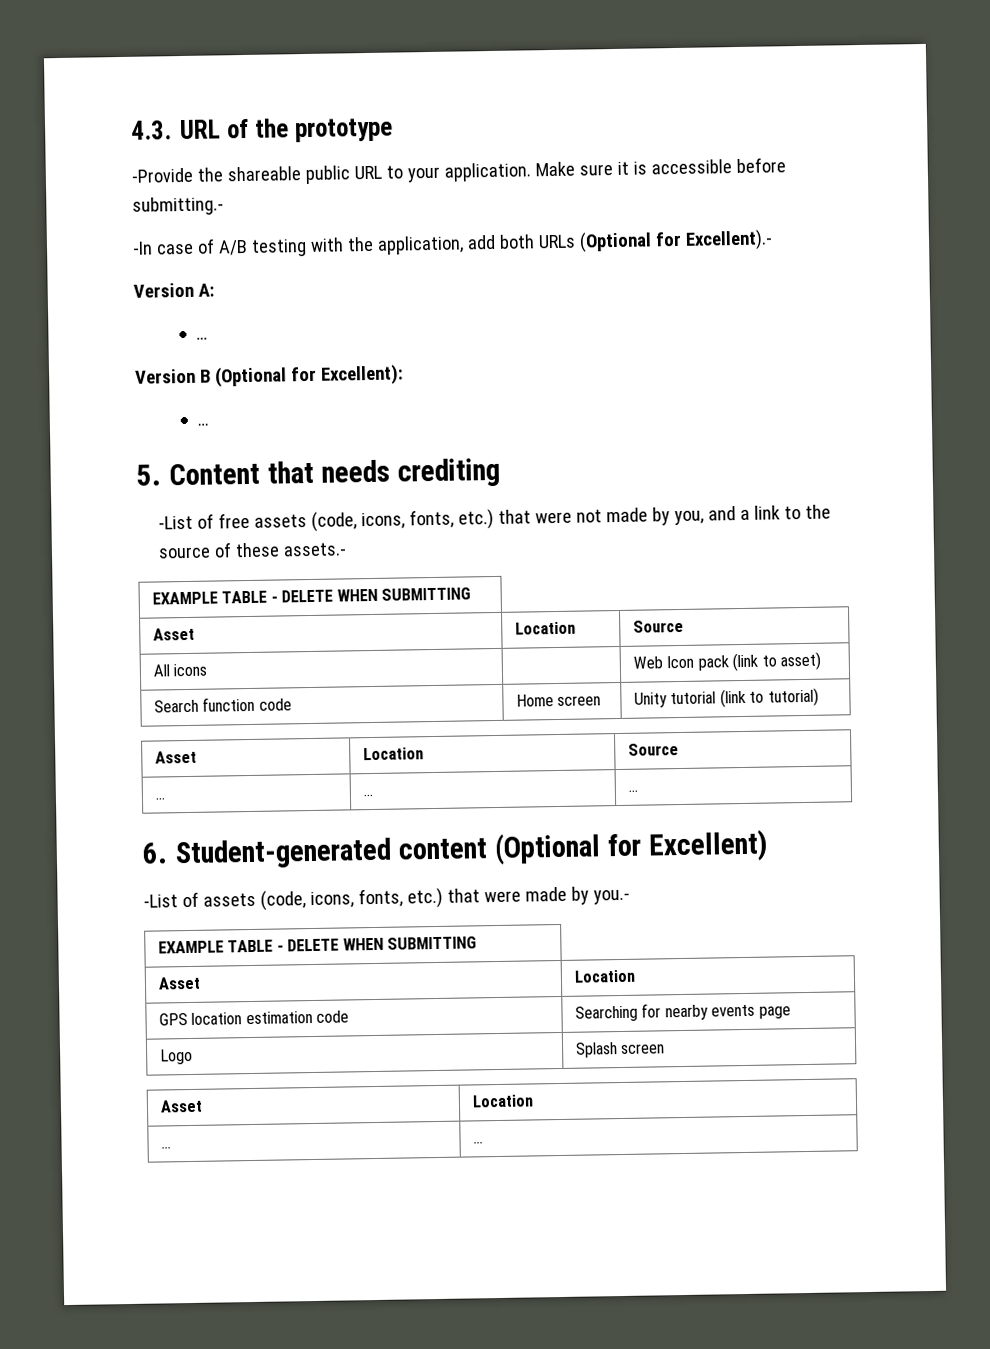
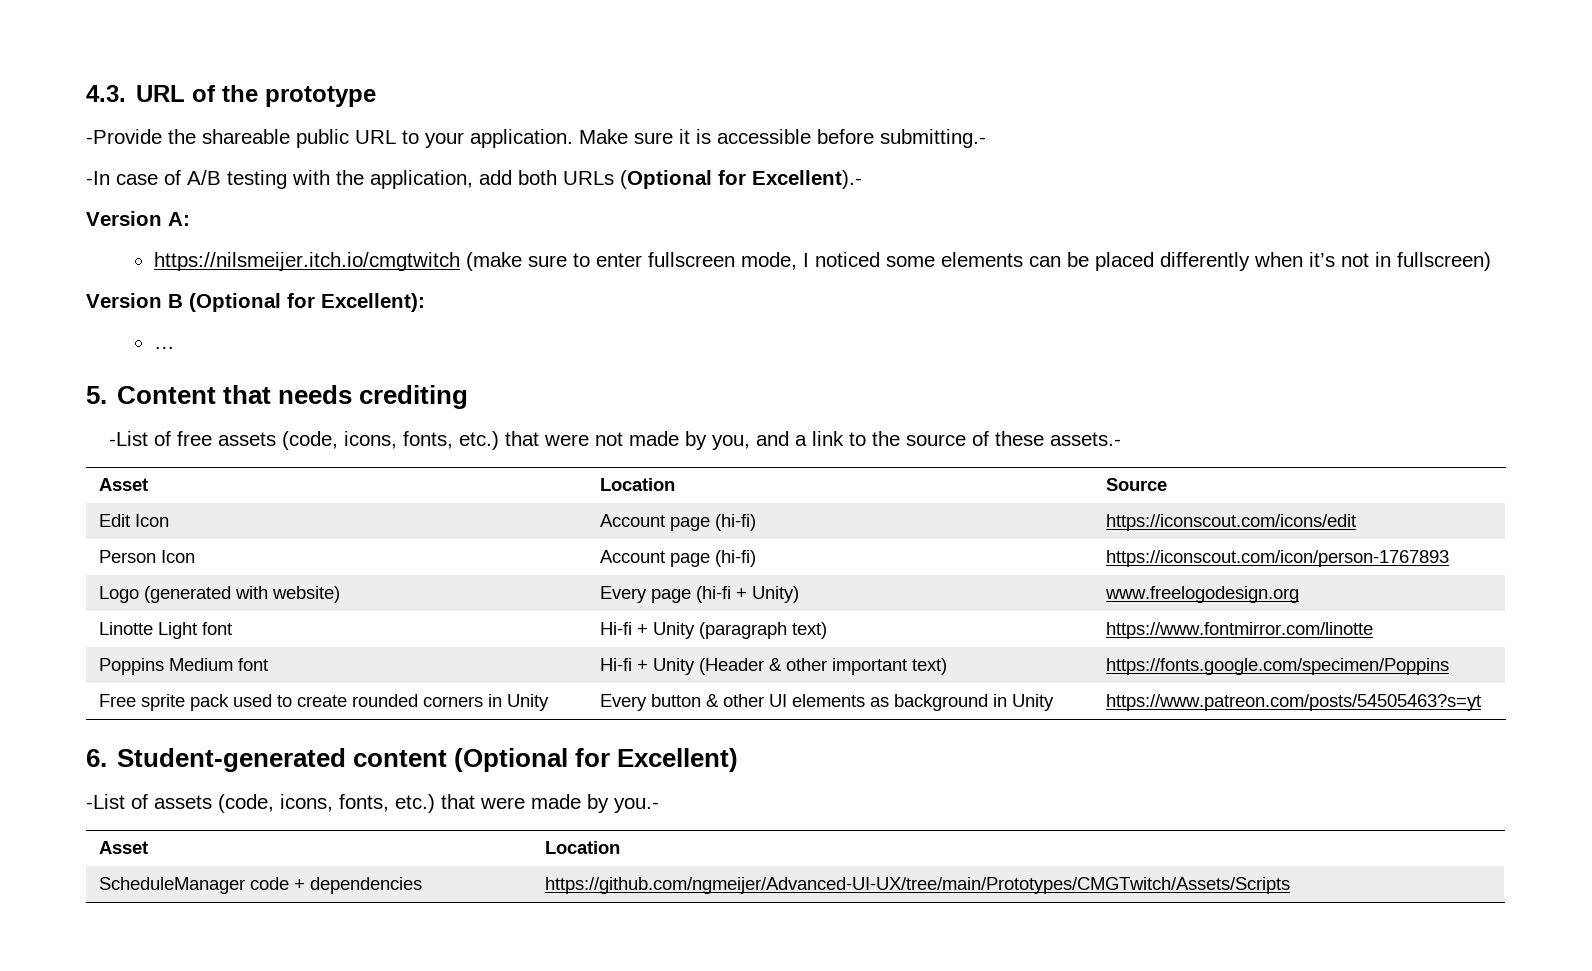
[195,336,208,340] … -> [153,252,1491,271] https://nilsmeijer.itch.io/cmgtwitch (make sure to enter fullscreen mode, I noticed some elements can be placed differently when it’s not in fullscreen)
[151,587,472,605] [152,627,195,641] [514,621,576,635] [632,619,684,633] [152,663,208,677] [632,651,822,672] [153,696,292,713] [515,694,602,707] [633,687,819,708] [154,750,197,764] [362,747,424,761] [627,743,679,756] [154,797,165,800] [362,793,373,797] [627,789,638,792] EXAMPLE TABLE - DELETE WHEN SUBMITTING // Asset | Location | Source // All icons | | Web Icon pack (link to asset) // Search function code | Home screen | Unity tutorial (link to tutorial) // Asset | Location | Source // … | … | … -> [98,478,148,491] [599,478,675,491] [1105,478,1167,491] [98,514,169,527] [599,514,756,531] [1105,514,1356,531] [98,550,195,563] [599,550,756,567] [1105,550,1449,567] [98,586,340,603] [599,586,799,603] [1104,586,1299,603] [98,622,232,639] [599,622,827,639] [1105,622,1373,639] [98,658,268,675] [599,658,947,675] [1105,658,1449,675] [98,694,549,711] [599,694,1054,711] [1105,694,1481,711] Asset | Location | Source // Edit Icon | Account page (hi-fi) | https://iconscout.com/icons/edit // Person Icon | Account page (hi-fi) | https://iconscout.com/icon/person-1767893 // Logo (generated with website) | Every page (hi-fi + Unity) | www.freelogodesign.org // Linotte Light font | Hi-fi + Unity (paragraph text) | https://www.fontmirror.com/linotte // Poppins Medium font | Hi-fi + Unity (Header & other important text) | https://fonts.google.com/specimen/Poppins // Free sprite pack used to create rounded corners in Unity | Every button & other UI elements as background in Unity | https://www.patreon.com/posts/54505463?s=yt
[157,936,478,954] [157,976,201,990] [573,969,636,983] [158,1010,350,1026] [574,1003,791,1022] [159,1048,193,1065] [574,1042,666,1058] [159,1099,203,1113] [471,1094,534,1108] [160,1146,171,1149] [472,1141,483,1144] EXAMPLE TABLE - DELETE WHEN SUBMITTING // Asset | Location // GPS location estimation code | Searching for nearby events page // Logo | Splash screen // Asset | Location // … | … -> [98,841,148,854] [544,841,620,854] [98,877,422,894] [544,877,1290,894] Asset | Location // ScheduleManager code + dependencies | https://github.com/ngmeijer/Advanced-UI-UX/tree/main/Prototypes/CMGTwitch/Assets/Scripts

